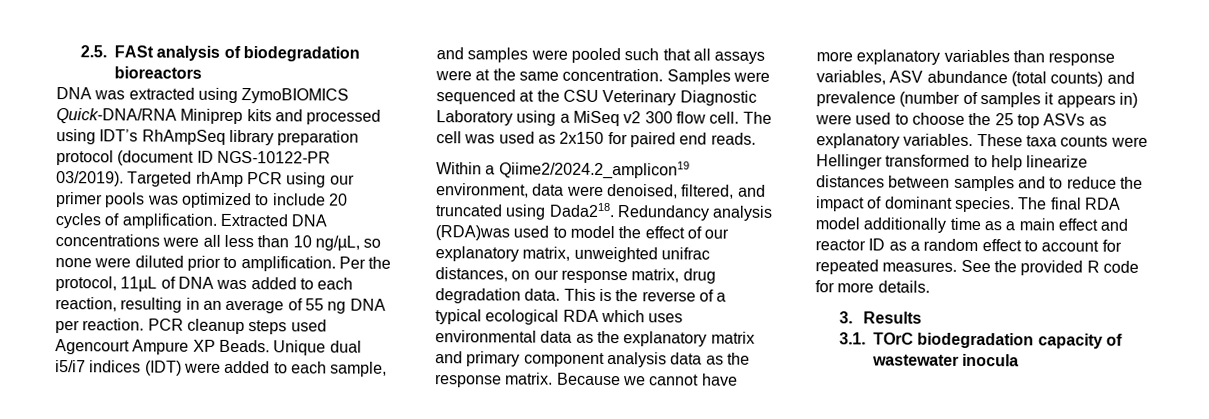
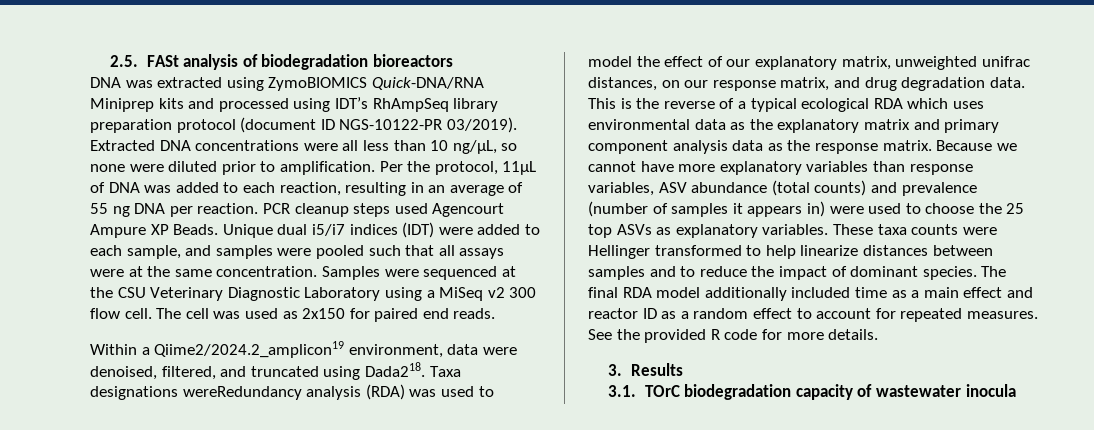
[127,171,355,188] [56,192,348,209] [55,213,217,229] Targeted rhAmp PCR using our primer pools was optimized to include 20 cycles of amplification. -> (517, 125) none
[616,205,774,221] [435,225,510,241] Redundancy analysis (RDA)was -> [429,366,461,377] [90,384,437,400] Taxa designations wereRedundancy analysis (RDA) was
(680, 275) none -> [833,77,860,88] and
(947, 225) none -> [791,287,851,298] included

